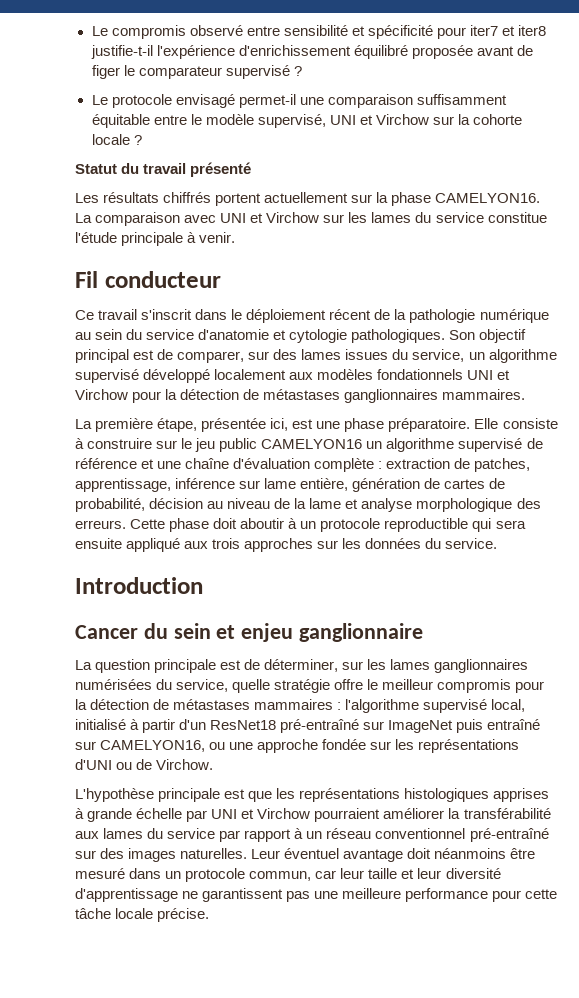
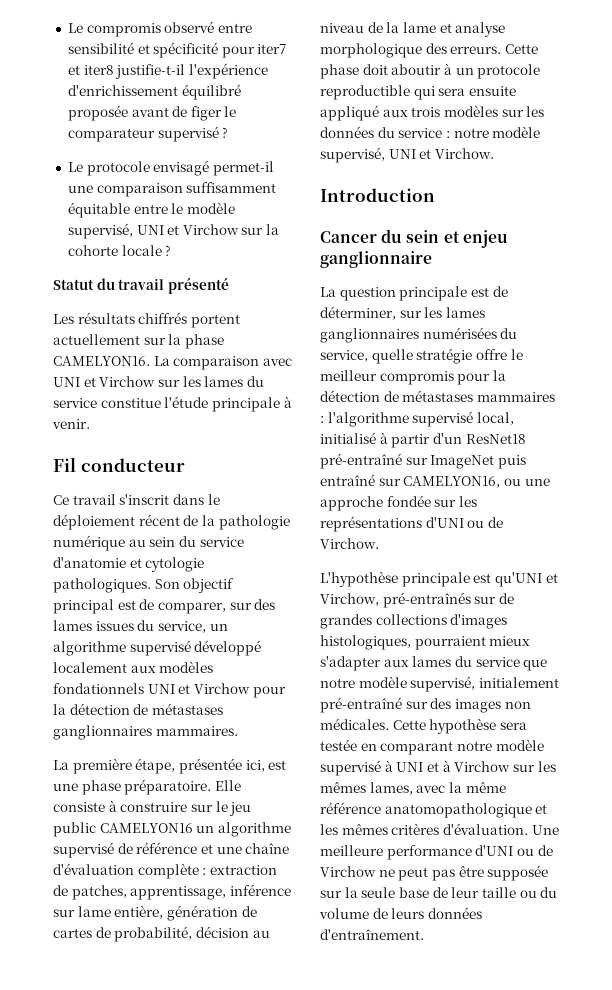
[244,538,314,552] approches -> [443,105,498,117] modèles
[445,538,498,549] service. -> [398,126,541,138] [320,147,494,163] service : notre modèle supervisé, UNI et Virchow.
[248,788,550,802] [75,808,551,822] [75,828,549,842] [75,848,536,862] [75,868,501,882] [75,888,558,902] [75,908,210,922] que les représentations histologiques apprises à grande échelle par UNI et Virchow pourraient améliorer la transférabilité aux lames du service par rapport à un réseau conventionnel pré-entraîné sur des images naturelles. Leur éventuel avantage doit néanmoins être mesuré dans un protocole commun, car leur taille et leur diversité d'apprentissage ne garantissent pas une meilleure performance pour cette tâche locale précise. -> [494,572,558,587] [320,592,514,608] [320,614,508,629] [320,635,531,650] [320,656,548,671] [320,676,559,692] [320,697,531,713] [320,718,527,734] [320,739,544,755] [320,760,556,776] [320,781,506,795] [320,802,548,818] [320,823,559,835] [320,845,553,860] [320,865,549,881] [320,887,558,898] [319,907,482,919] [320,929,424,940] qu'UNI et Virchow, pré-entraînés sur de grandes collections d'images histologiques, pourraient mieux s'adapter aux lames du service que notre modèle supervisé, initialement pré-entraîné sur des images non médicales. Cette hypothèse sera testée en comparant notre modèle supervisé à UNI et à Virchow sur les mêmes lames, avec la même référence anatomopathologique et les mêmes critères d'évaluation. Une meilleure performance d'UNI ou de Virchow ne peut pas être supposée sur la seule base de leur taille ou du volume de leurs données d'entraînement.

